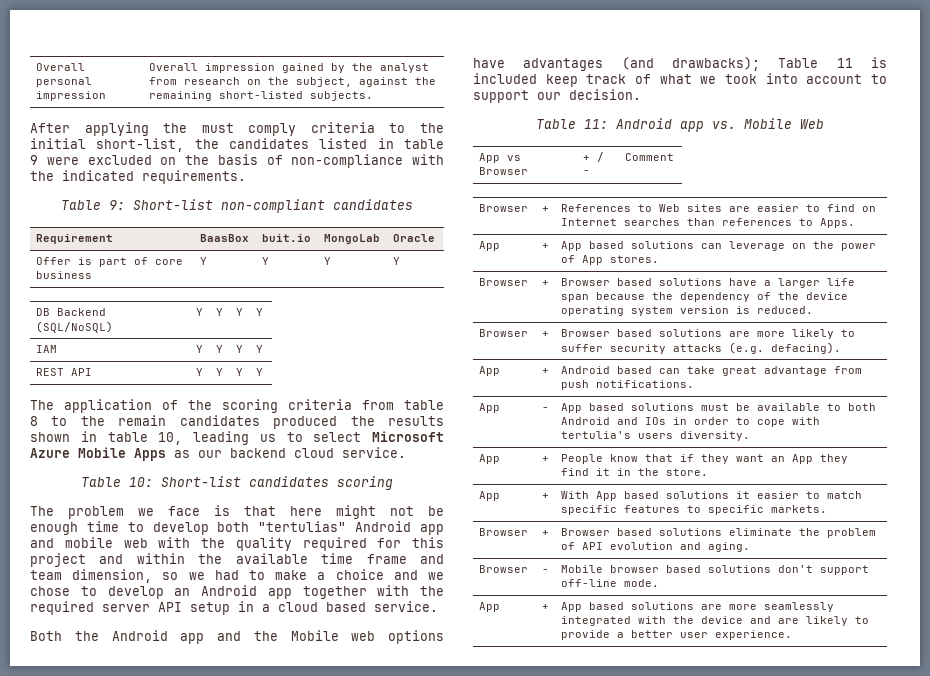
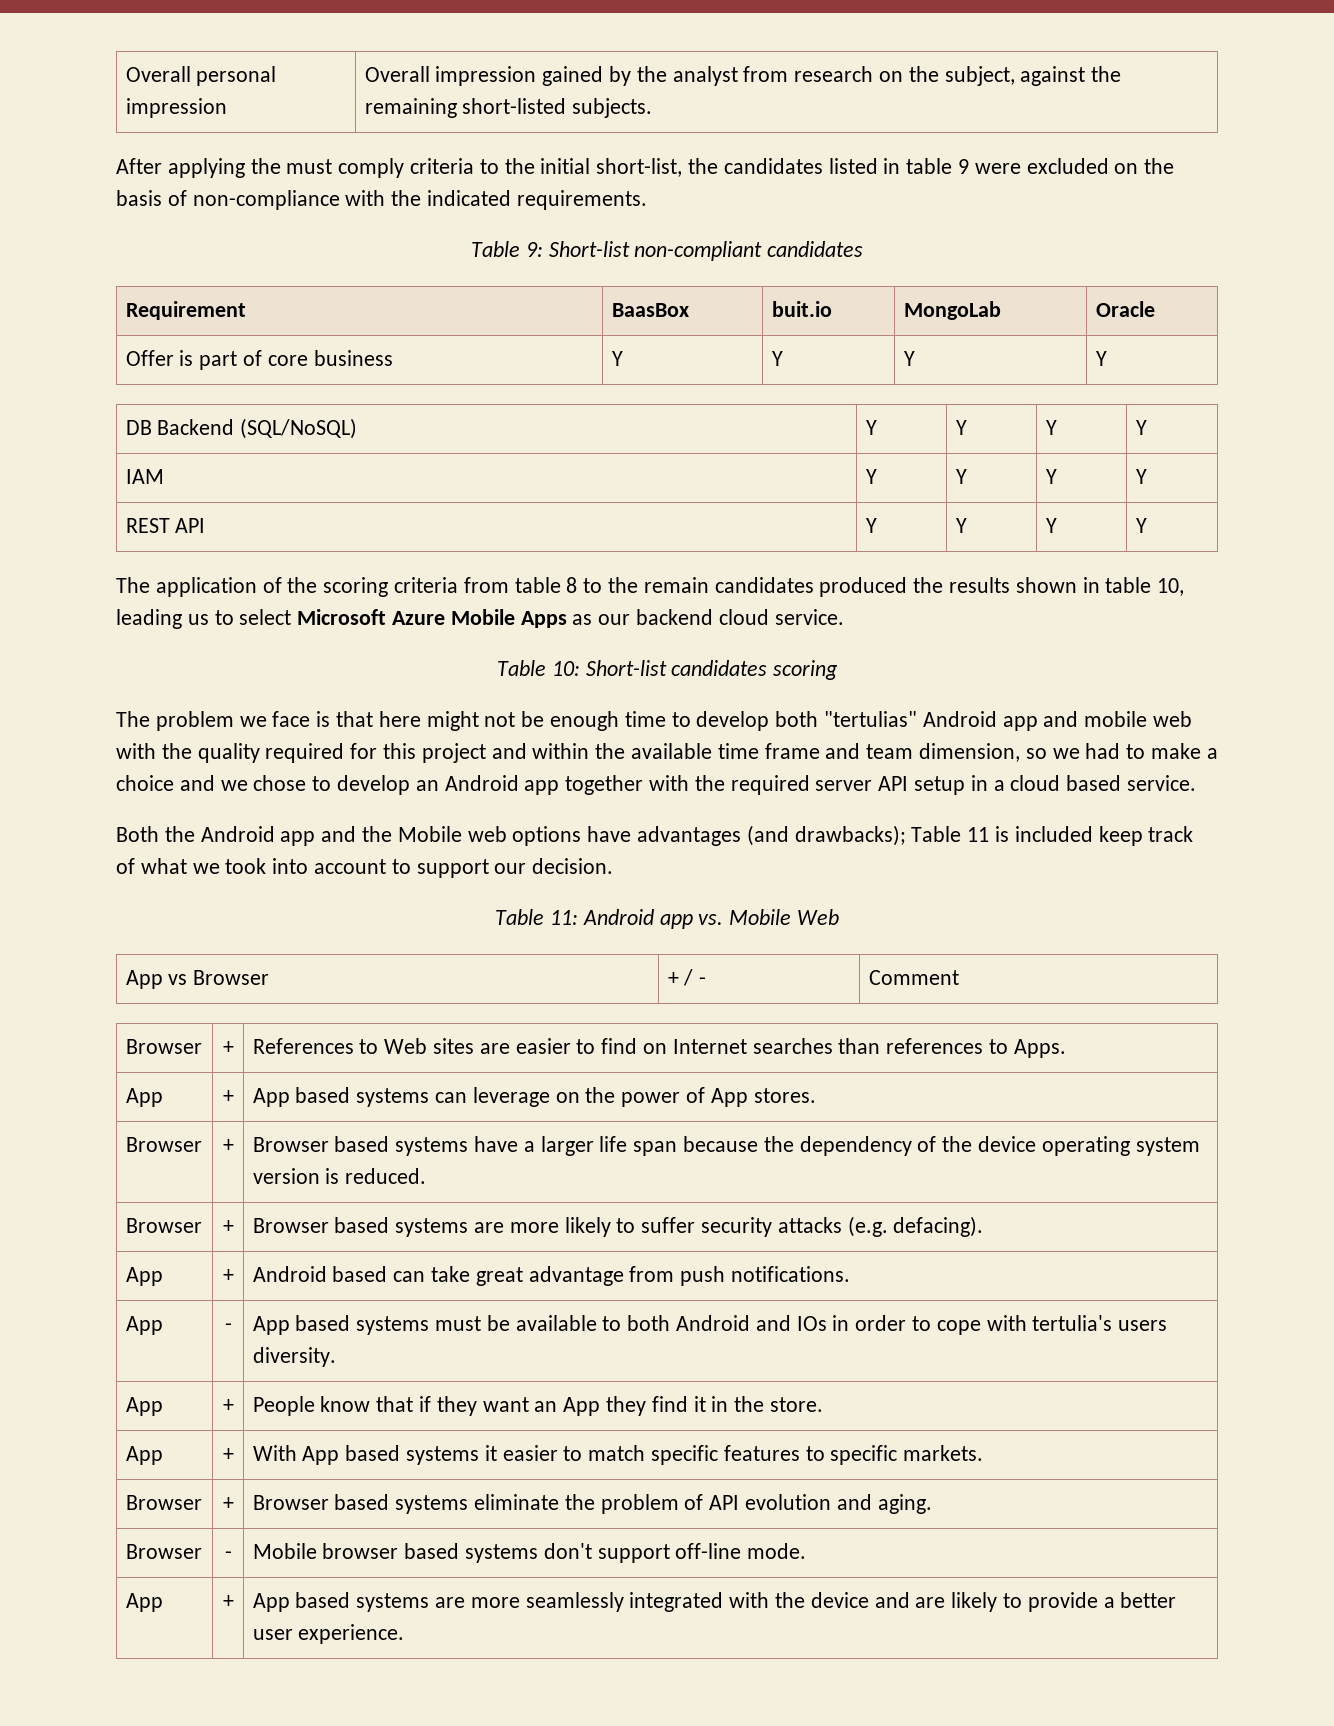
[631,241,695,249] solutions -> [356,1088,430,1107] systems
[659,278,723,286] solutions -> [395,1137,469,1156] systems
[659,329,723,337] solutions -> [395,1218,469,1237] systems
[631,403,695,411] solutions -> [356,1316,430,1335] systems
[666,491,730,499] solutions -> [405,1446,479,1465] systems
[659,528,723,536] solutions -> [395,1495,469,1514] systems
[708,565,772,573] solutions -> [464,1544,538,1563] systems
[631,602,695,610] solutions -> [356,1593,430,1612] systems

